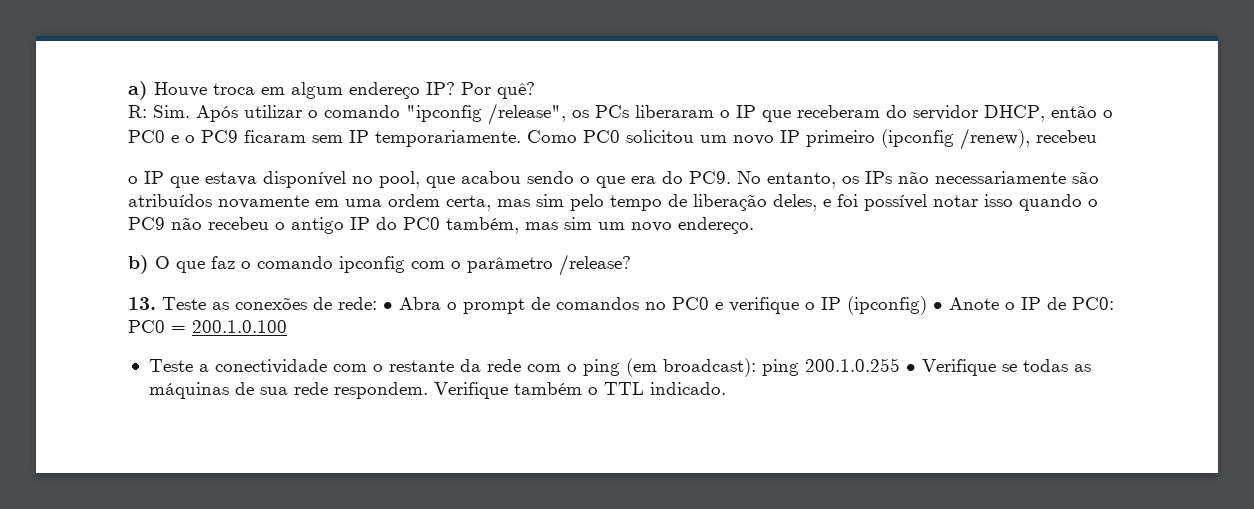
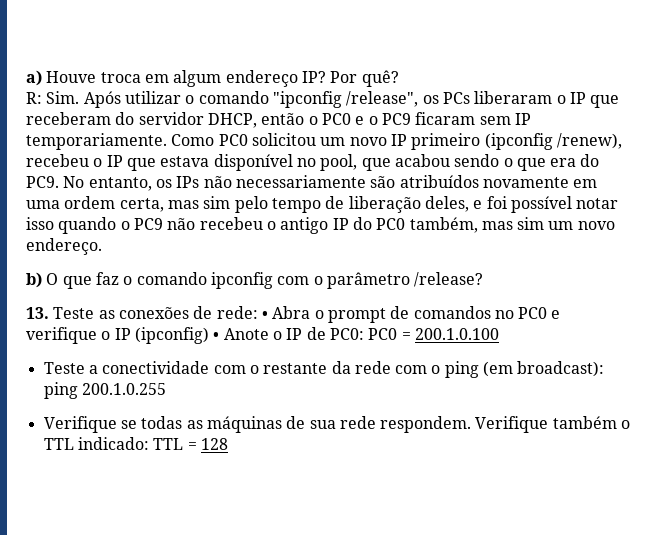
(1097, 136) // -> (89, 160) none
[905,364,916,372] • -> (166, 389) //
[649,382,726,395] indicado. -> [77,437,228,450] indicado: TTL = 128

